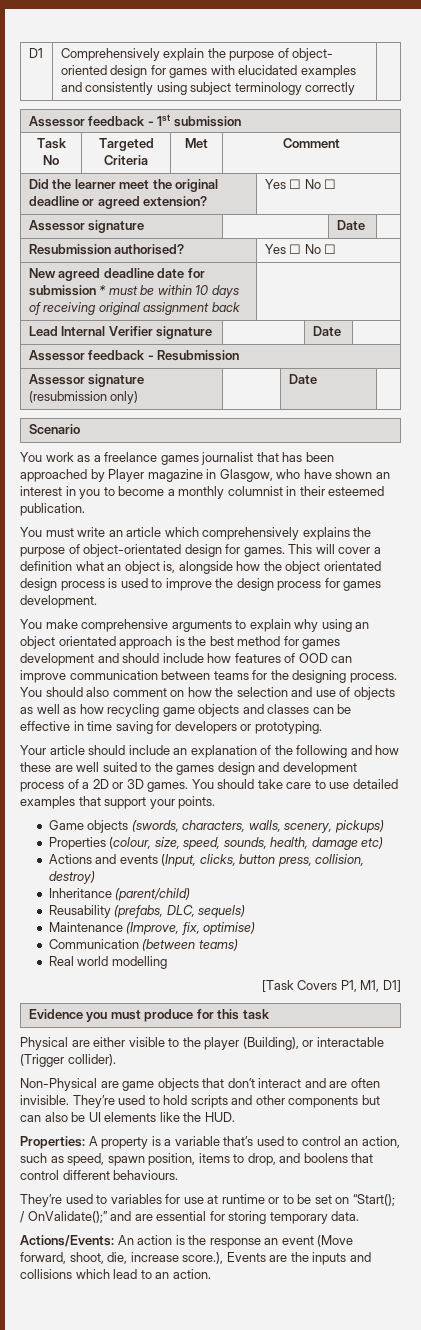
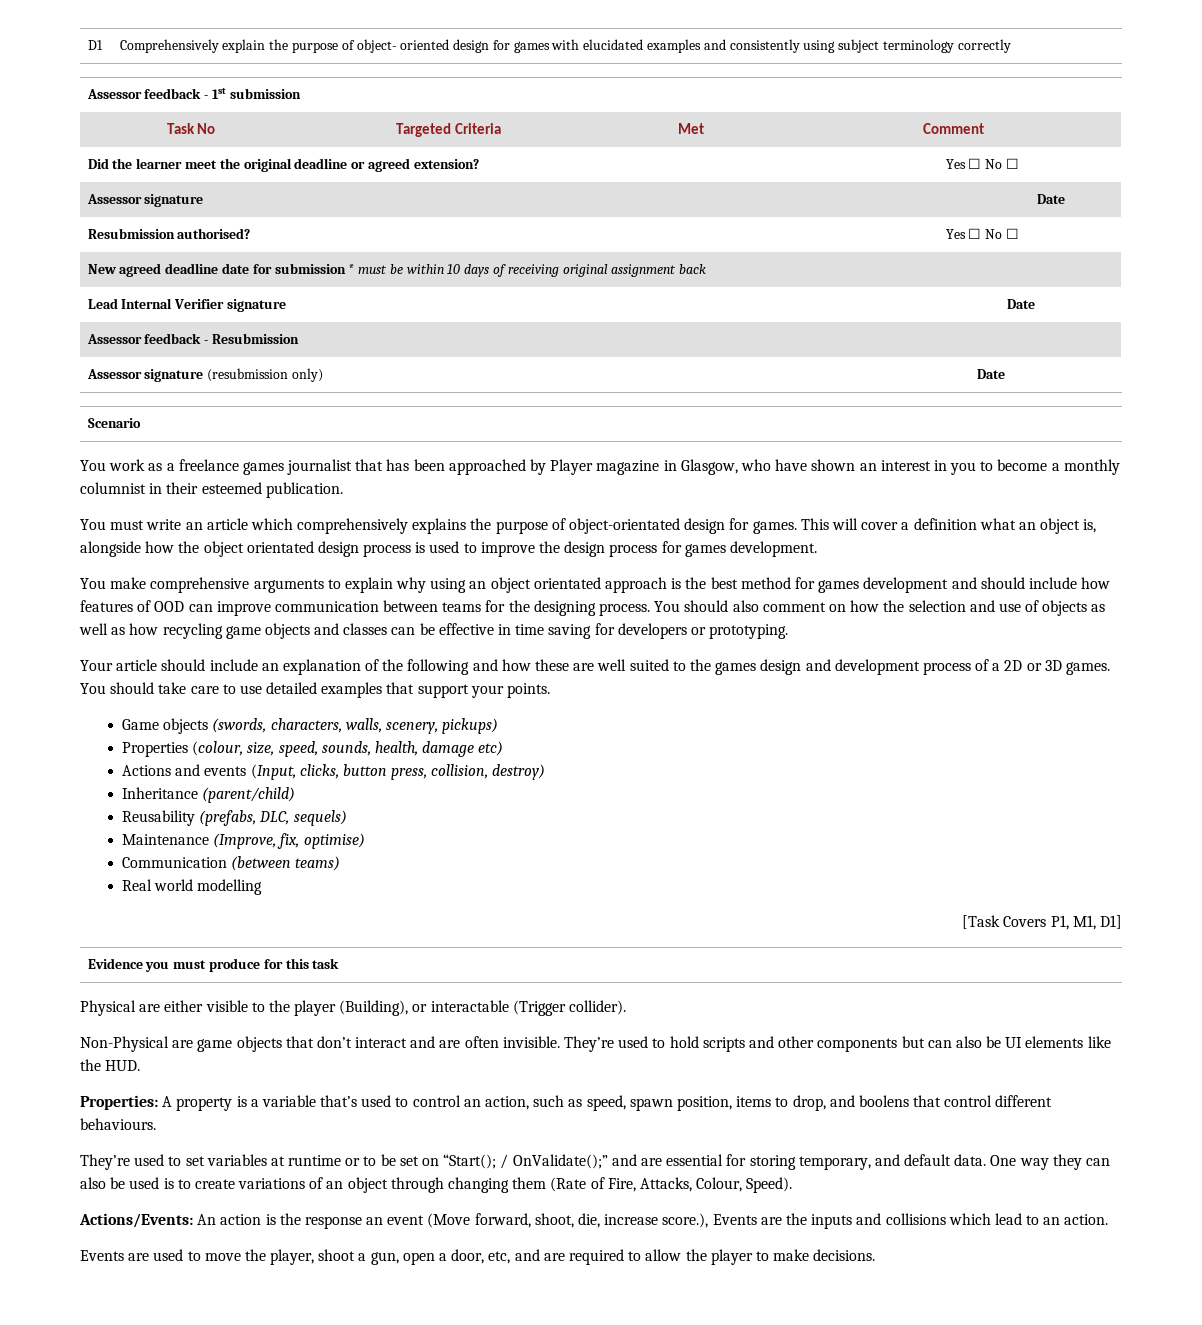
[110,1194,204,1204] variables for use -> [185,1154,267,1166] set variables
[269,1211,360,1224] temporary data. -> [798,1154,1110,1170] [80,1177,793,1193] temporary, and default data. One way they can also be used is to create variations of an object through changing them (Rate of Fire, Attacks, Colour, Speed).
(211, 1274) none -> [80,1249,876,1265] // Events are used to move the player, shoot a gun, open a door, etc, and are required to allow the player to make decisions.

